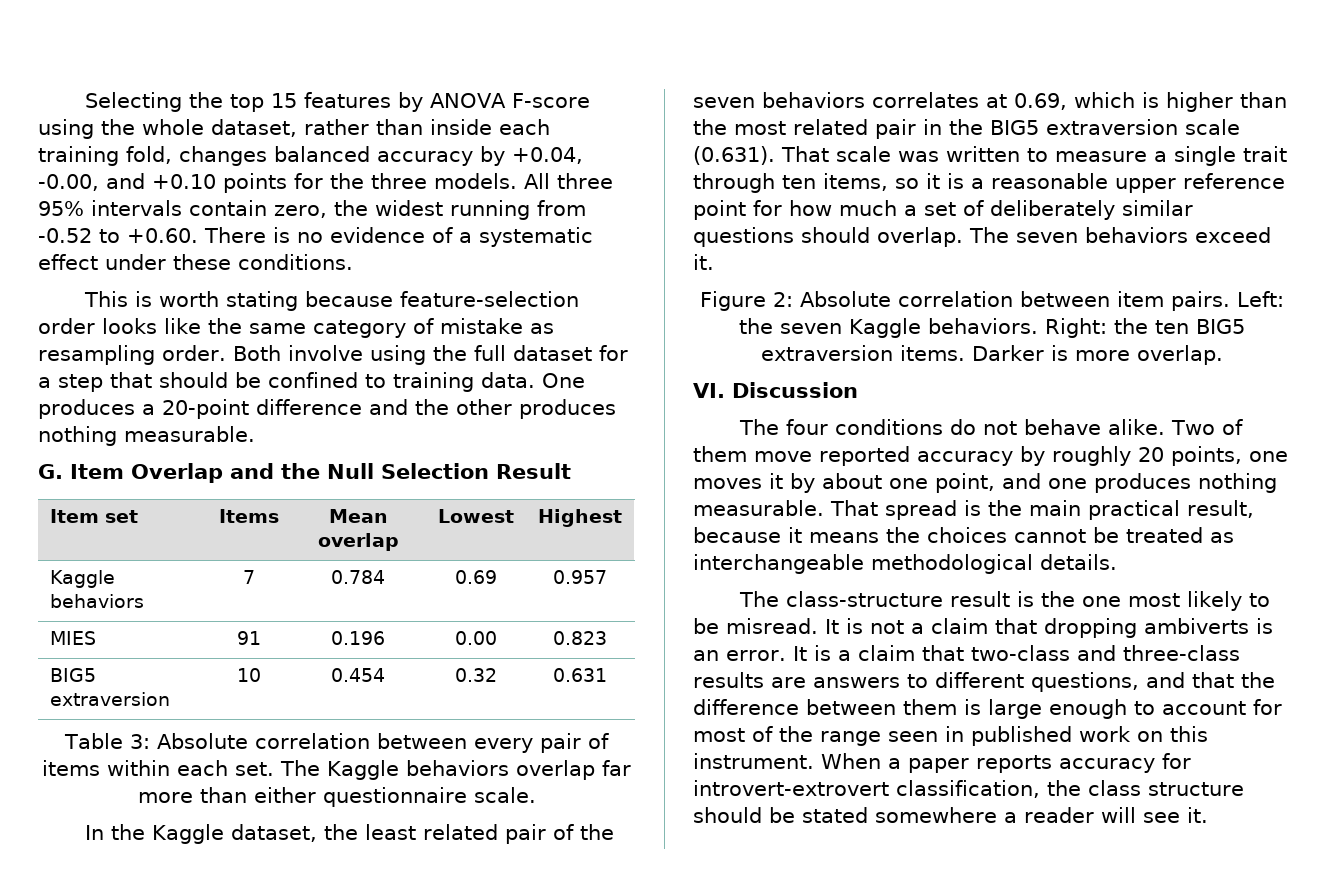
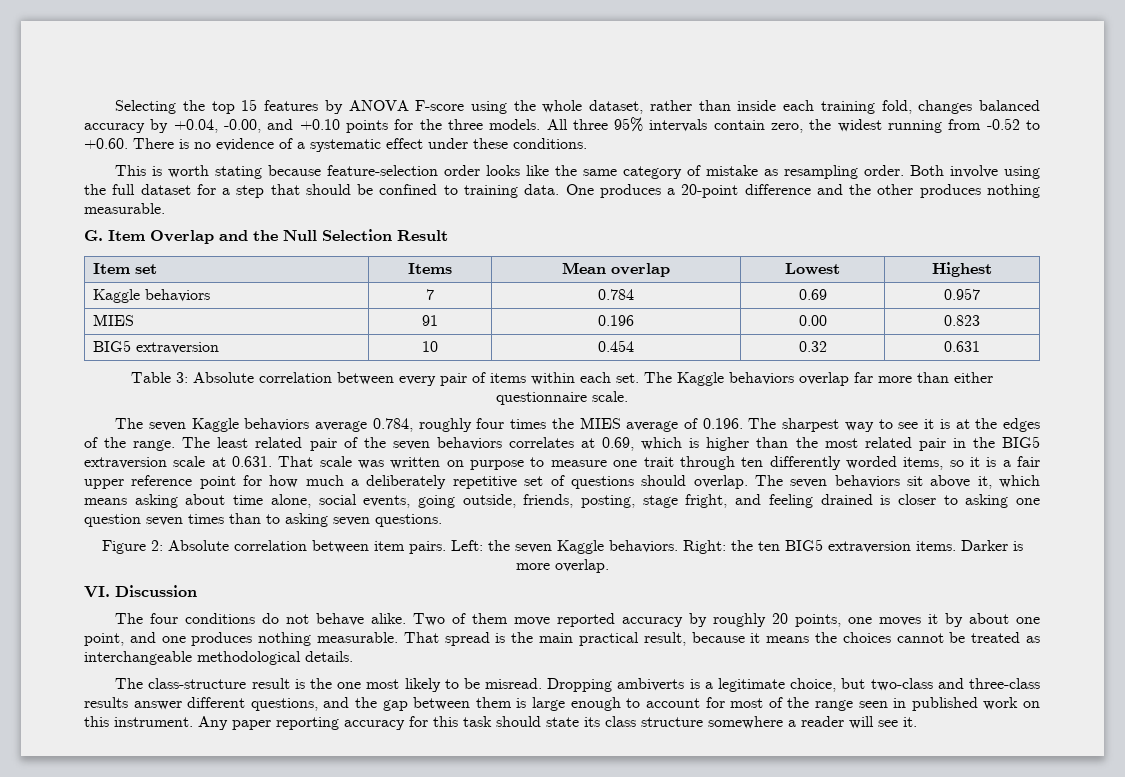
[84,824,358,844] In the Kaggle dataset, the -> [115,417,1041,432] [84,437,211,451] The seven Kaggle behaviors average 0.784, roughly four times the MIES average of 0.196. The sharpest way to see it is at the edges of the range. The
[693,146,775,165] (0.631). -> [211,456,273,467] at 0.631.
[1027,146,1236,166] to measure a single -> [446,457,638,470] on purpose to measure one
(816, 182) none -> [769,456,897,470] differently worded
[991,173,1108,189] reasonable -> [1016,456,1040,467] fair
[924,200,1193,220] set of deliberately similar -> [366,475,565,489] deliberately repetitive set of
[1195,227,1271,243] [693,254,714,270] exceed it. -> [906,475,1041,489] [84,494,1041,508] [84,513,442,527] sit above it, which means asking about time alone, social events, going outside, friends, posting, stage fright, and feeling drained is closer to asking one question seven times than to asking seven questions.
[825,618,1273,638] [693,645,1240,661] [693,672,1275,692] [693,699,799,715] It is not a claim that dropping ambiverts is an error. It is a claim that two-class and three-class results are answers to different questions, and that the difference -> [547,678,1040,692] [84,697,408,711] Dropping ambiverts is a legitimate choice, but two-class and three-class results answer different questions, and the gap
[821,753,1191,773] [693,780,1244,798] [693,807,868,823] When a paper reports accuracy for introvert-extrovert classification, the class structure should be stated -> [198,716,703,730] Any paper reporting accuracy for this task should state its class structure

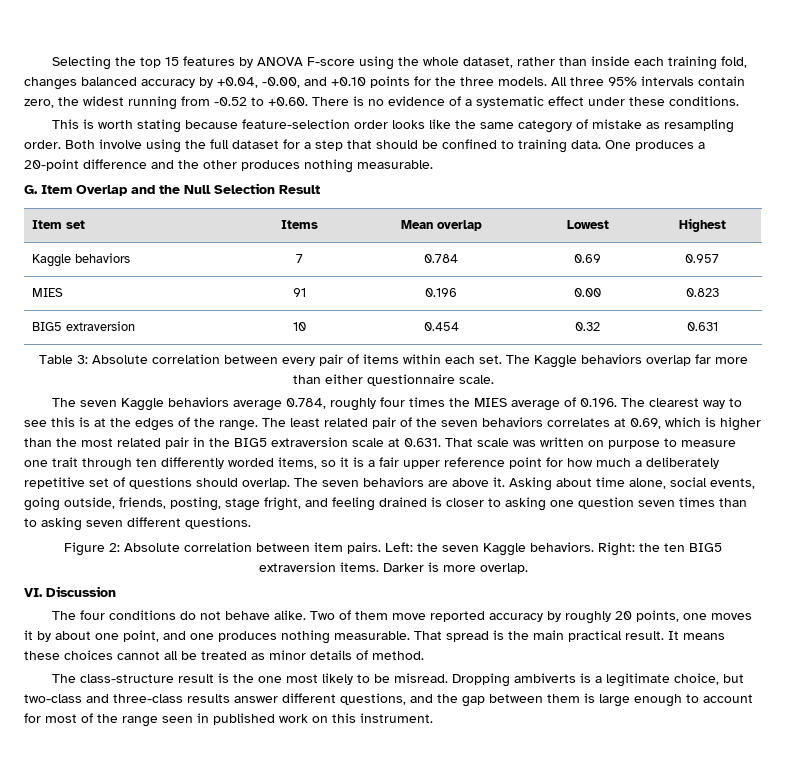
[782,418,840,432] sharpest -> [649,398,700,407] clearest
[924,419,935,429] it -> [51,417,75,427] this
[906,475,1041,489] [84,494,178,508] sit above it, which means asking -> [428,477,552,491] are above it. Asking
(370, 521) none -> [127,517,181,527] different
[643,632,837,646] result, because it means the -> [625,631,725,640] [24,651,60,660] result. It means these
(944, 638) none -> [164,651,178,660] all
[84,651,353,665] interchangeable methodological details. -> [269,650,424,660] minor details of method.
[198,716,917,730] Any paper reporting accuracy for this task should state its class structure somewhere a reader will see it. -> (433, 718) none

